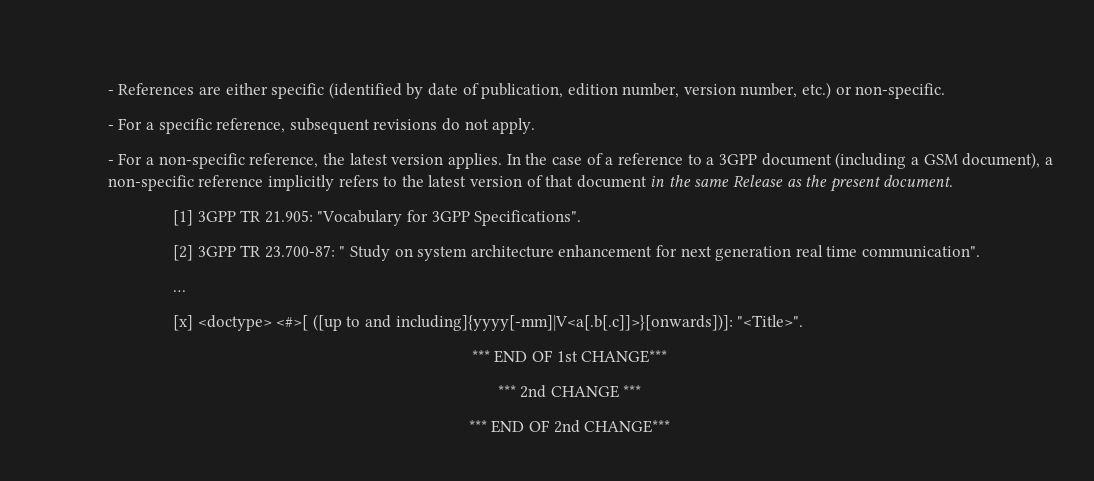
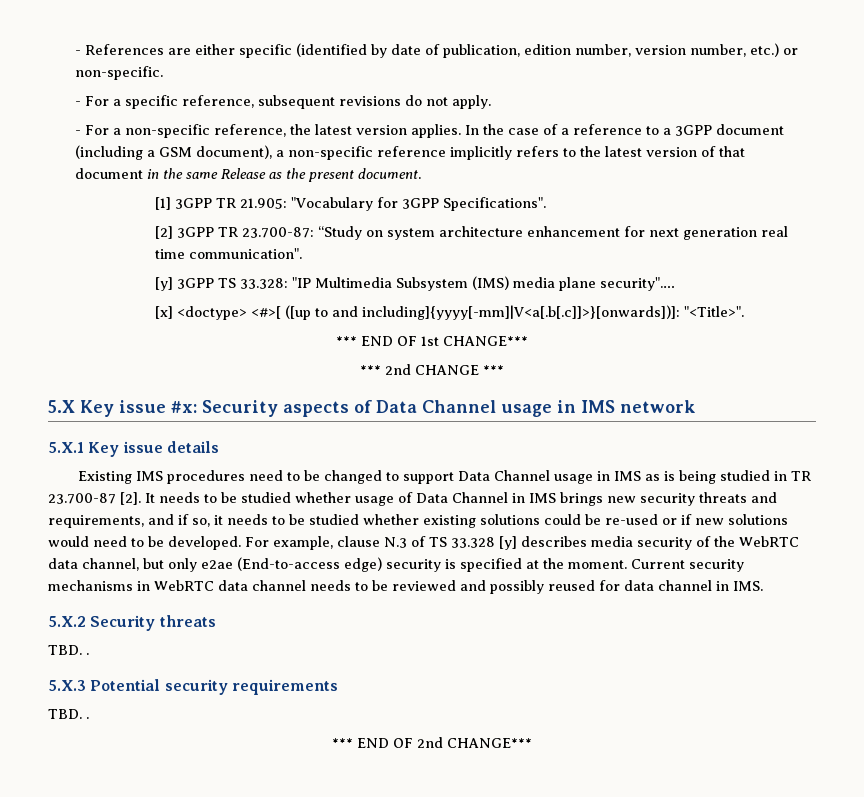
[339,245,391,261] " Study -> [318,226,363,240] “Study
[173,290,187,292] … -> [155,276,676,291] [y] 3GPP TS 33.328: "IP Multimedia Subsystem (IMS) media plane security".…
(642, 391) none -> [48,400,695,417] [48,441,219,457] [77,470,811,484] [48,492,777,506] [48,514,788,528] [48,536,799,550] [48,557,744,572] [48,580,763,594] [48,615,216,631] [48,645,89,655] [48,679,338,695] [48,709,89,719] // 5.X Key issue #x: Security aspects of Data Channel usage in IMS network // 5.X.1 Key issue details // Existing IMS procedures need to be changed to support Data Channel usage in IMS as is being studied in TR 23.700-87 [2]. It needs to be studied whether usage of Data Channel in IMS brings new security threats and requirements, and if so, it needs to be studied whether existing solutions could be re-used or if new solutions would need to be developed. For example, clause N.3 of TS 33.328 [y] describes media security of the WebRTC data channel, but only e2ae (End-to-access edge) security is specified at the moment. Current security mechanisms in WebRTC data channel needs to be reviewed and possibly reused for data channel in IMS. // 5.X.2 Security threats // TBD. . // 5.X.3 Potential security requirements // TBD. .

